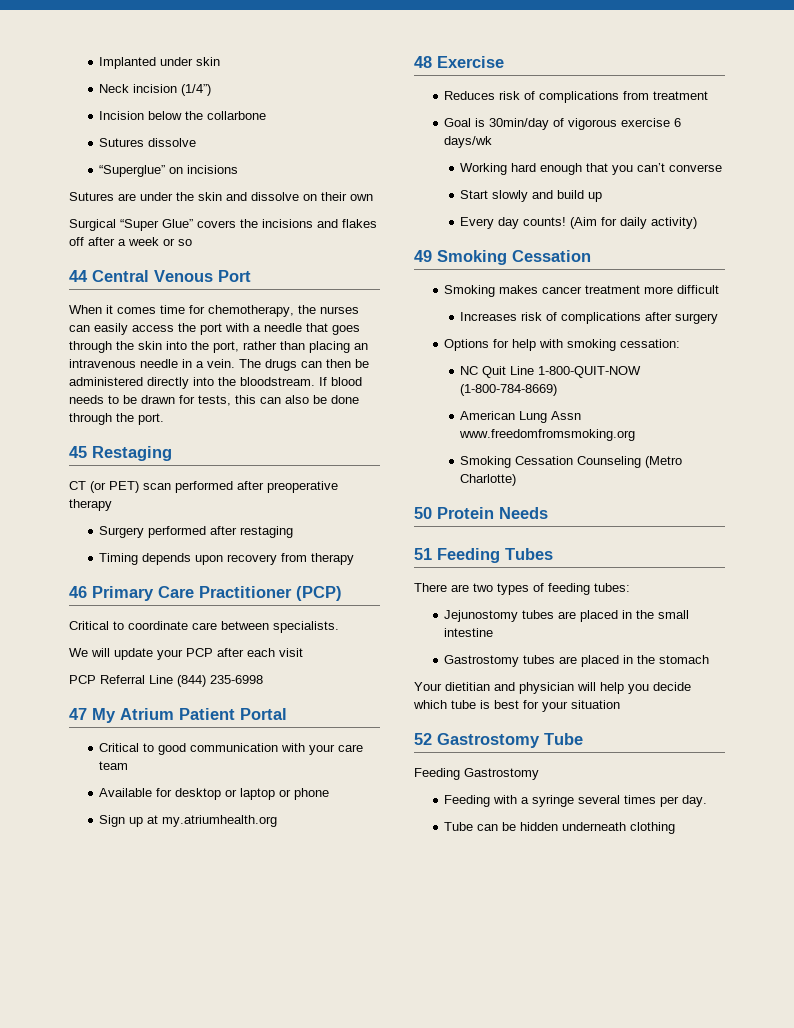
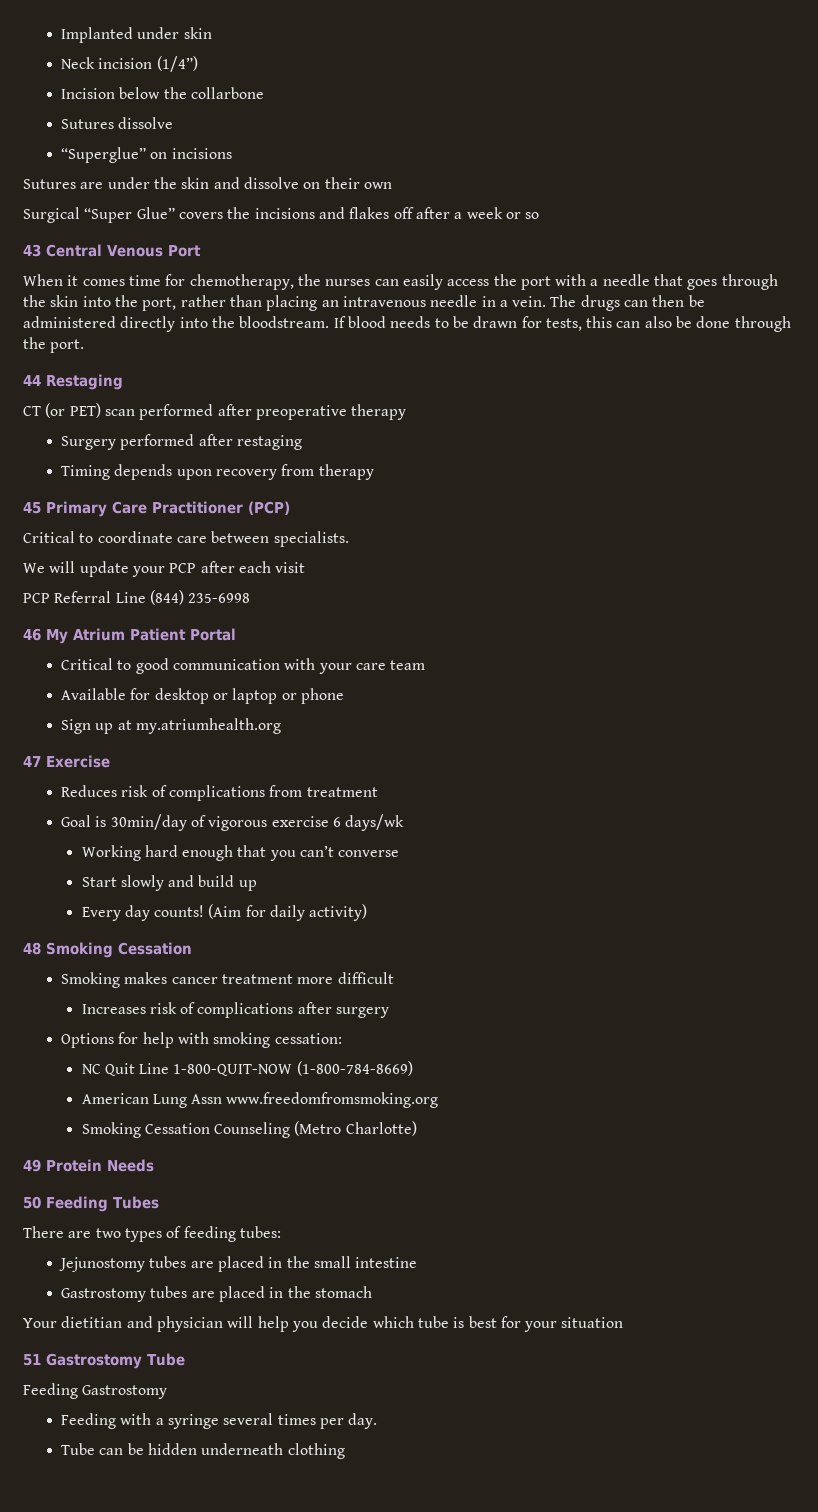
[69,270,88,282] 44 -> [23,244,41,257] 43
[69,446,87,458] 45 -> [23,375,41,386] 44
[69,586,87,598] 46 -> [23,502,41,514] 45
[69,708,87,720] 47 -> [23,628,41,641] 46
[414,56,432,68] 48 -> [23,756,41,767] 47
[414,250,432,262] 49 -> [23,942,41,955] 48
[414,507,432,519] 50 -> [23,1159,41,1172] 49
[414,548,432,560] 51 -> [23,1196,41,1209] 50
[414,733,432,745] 52 -> [23,1354,41,1366] 51

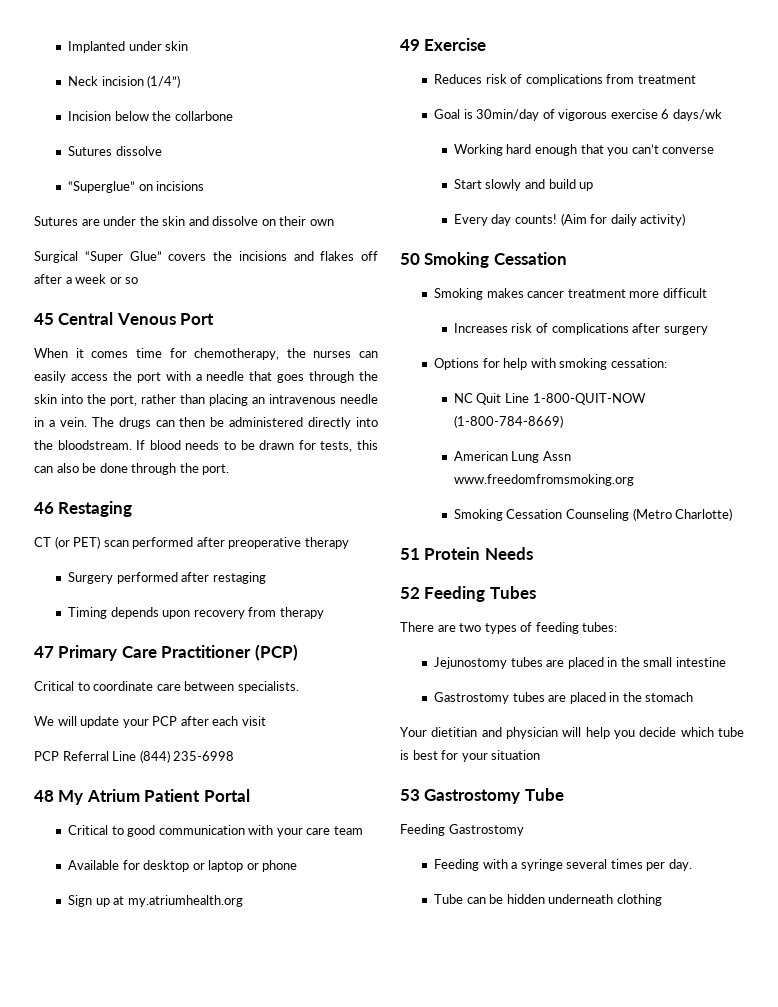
[23,244,41,257] 43 -> [34,313,54,325] 45
[23,375,41,386] 44 -> [34,502,54,514] 46
[23,502,41,514] 45 -> [34,646,54,658] 47
[23,628,41,641] 46 -> [34,790,54,802] 48
[23,756,41,767] 47 -> [400,39,420,51] 49
[23,942,41,955] 48 -> [400,253,420,265] 50
[23,1159,41,1172] 49 -> [400,548,420,560] 51
[23,1196,41,1209] 50 -> [400,587,420,599] 52
[23,1354,41,1366] 51 -> [400,789,420,801] 53

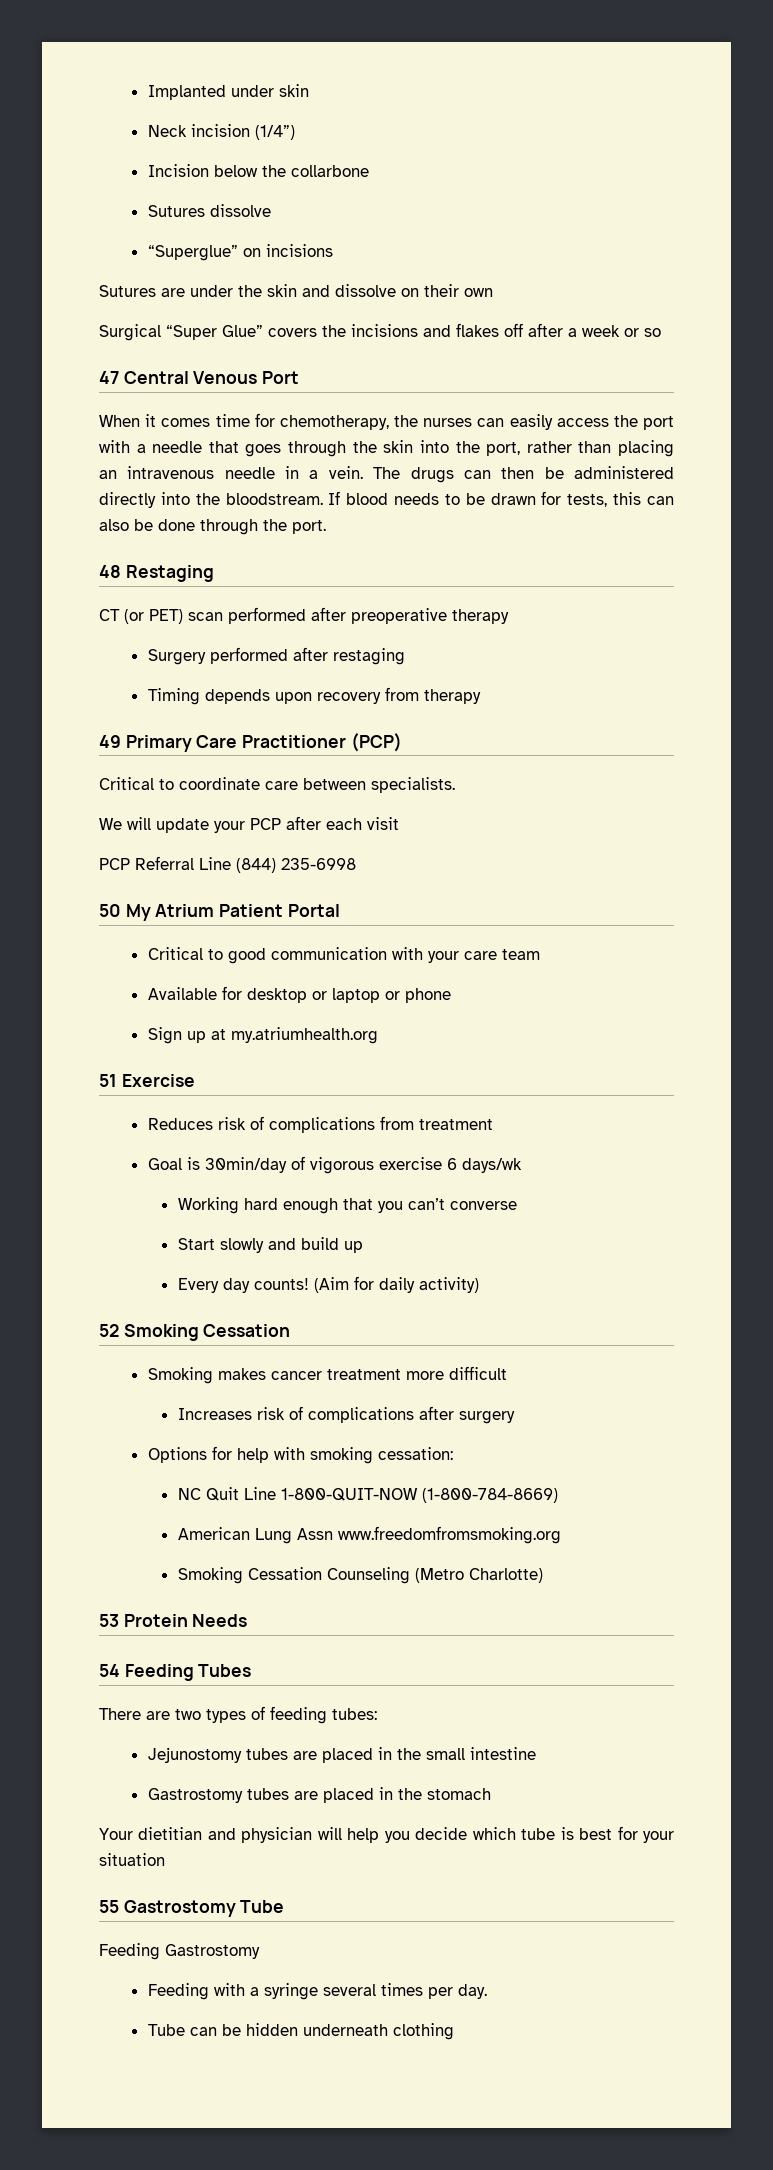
[34,313,54,325] 45 -> [99,371,119,384] 47
[34,502,54,514] 46 -> [99,565,121,578] 48
[34,646,54,658] 47 -> [99,735,121,748] 49
[34,790,54,802] 48 -> [99,904,121,917] 50
[400,39,420,51] 49 -> [99,1074,117,1087] 51
[400,253,420,265] 50 -> [99,1324,119,1337] 52
[400,548,420,560] 51 -> [99,1614,119,1627] 53
[400,587,420,599] 52 -> [99,1664,120,1677] 54
[400,789,420,801] 53 -> [99,1900,119,1913] 55

